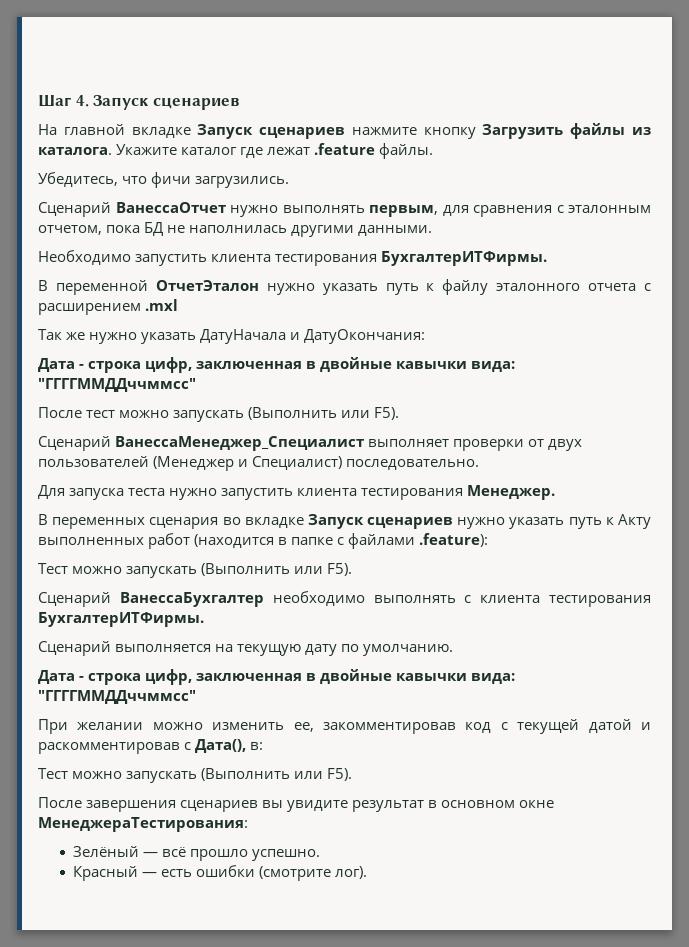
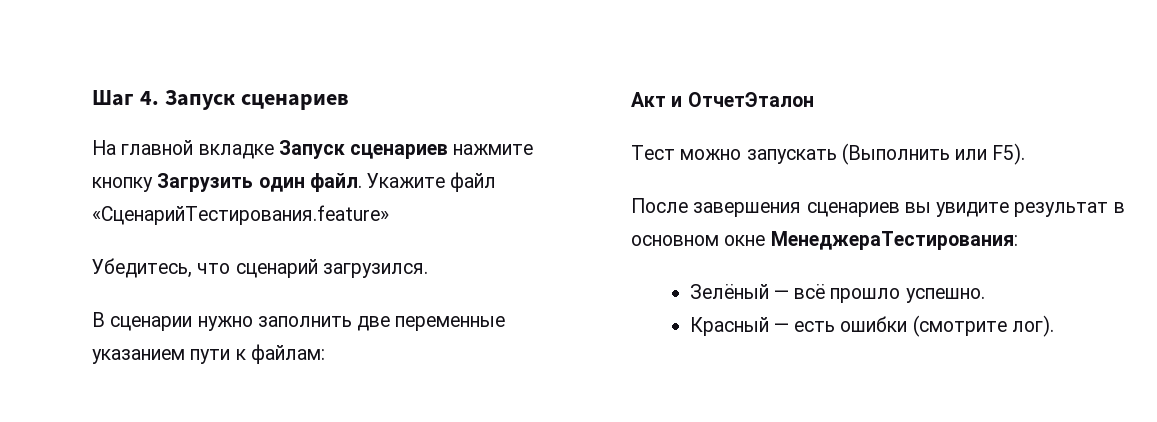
[570,123,652,139] [38,143,434,159] [38,172,290,188] [38,202,651,217] [38,222,433,237] [38,250,548,266] [38,279,651,295] [38,299,179,315] [38,329,426,344] [38,357,516,373] [38,378,196,392] [38,407,400,422] [38,436,583,451] [38,456,480,471] [38,485,556,500] [38,514,652,529] [38,533,489,549] [38,563,353,578] [38,591,652,607] [38,612,204,627] [38,641,454,656] [38,669,516,685] [38,690,196,704] [38,719,651,734] [38,739,264,754] файлы из каталога. Укажите каталог где лежат .feature файлы. // Убедитесь, что фичи загрузились. // Сценарий ВанессаОтчет нужно выполнять первым, для сравнения с эталонным отчетом, пока БД не наполнилась другими данными. // Необходимо запустить клиента тестирования БухгалтерИТФирмы. // В переменной ОтчетЭталон нужно указать путь к файлу эталонного отчета с расширением .mxl // Так же нужно указать ДатуНачала и ДатуОкончания: // Дата - строка цифр, заключенная в двойные кавычки вида: "ГГГГММДДччммсс" // После тест можно запускать (Выполнить или F5). // Сценарий ВанессаМенеджер_Специалист выполняет проверки от двух пользователей (Менеджер и Специалист) последовательно. // Для запуска теста нужно запустить клиента тестирования Менеджер. // В переменных сценария во вкладке Запуск сценариев нужно указать путь к Акту выполненных работ (находится в папке с файлами .feature): // Тест можно запускать (Выполнить или F5). // Сценарий ВанессаБухгалтер необходимо выполнять с клиента тестирования БухгалтерИТФирмы. // Сценарий выполняется на текущую дату по умолчанию. // Дата - строка цифр, заключенная в двойные кавычки вида: "ГГГГММДДччммсс" // При желании можно изменить ее, закомментировав код с текущей датой и раскомментировав с Дата(), в: -> [258,172,497,192] [92,205,389,225] [92,258,428,278] [92,312,506,331] [92,344,325,364] [631,92,814,107] один файл. Укажите файл «СценарийТестирования.feature» // Убедитесь, что сценарий загрузился. // В сценарии нужно заполнить две переменные указанием пути к файлам: // Акт и ОтчетЭталон

